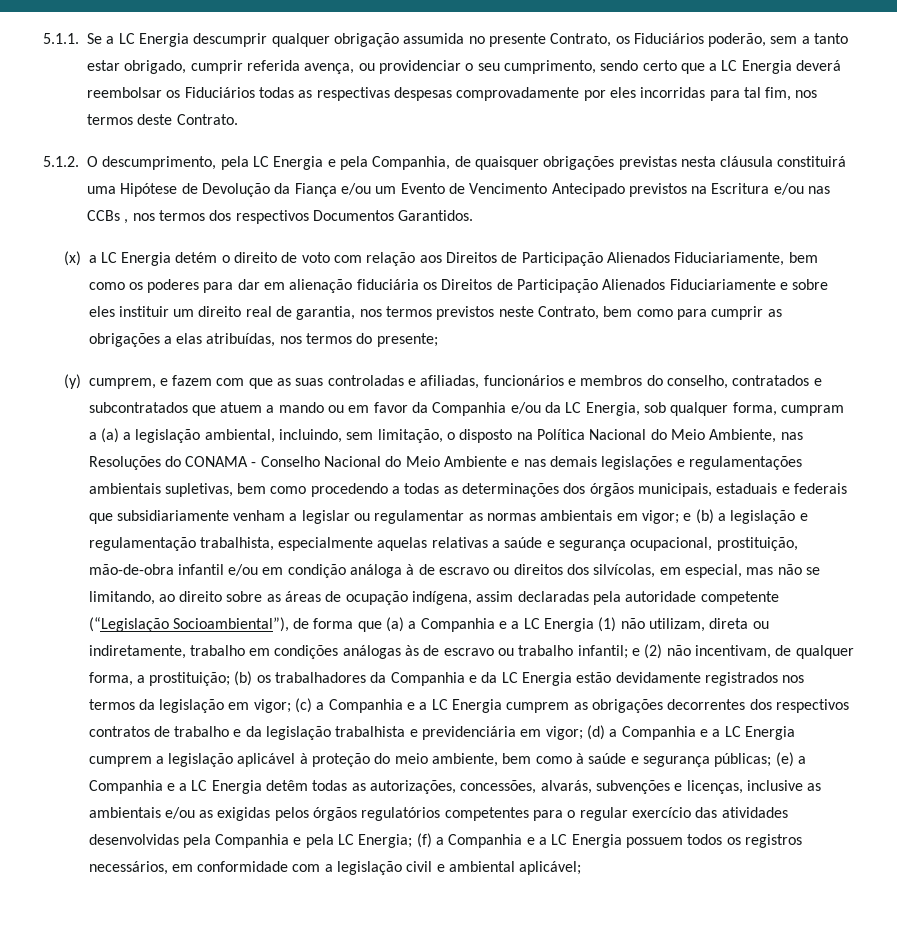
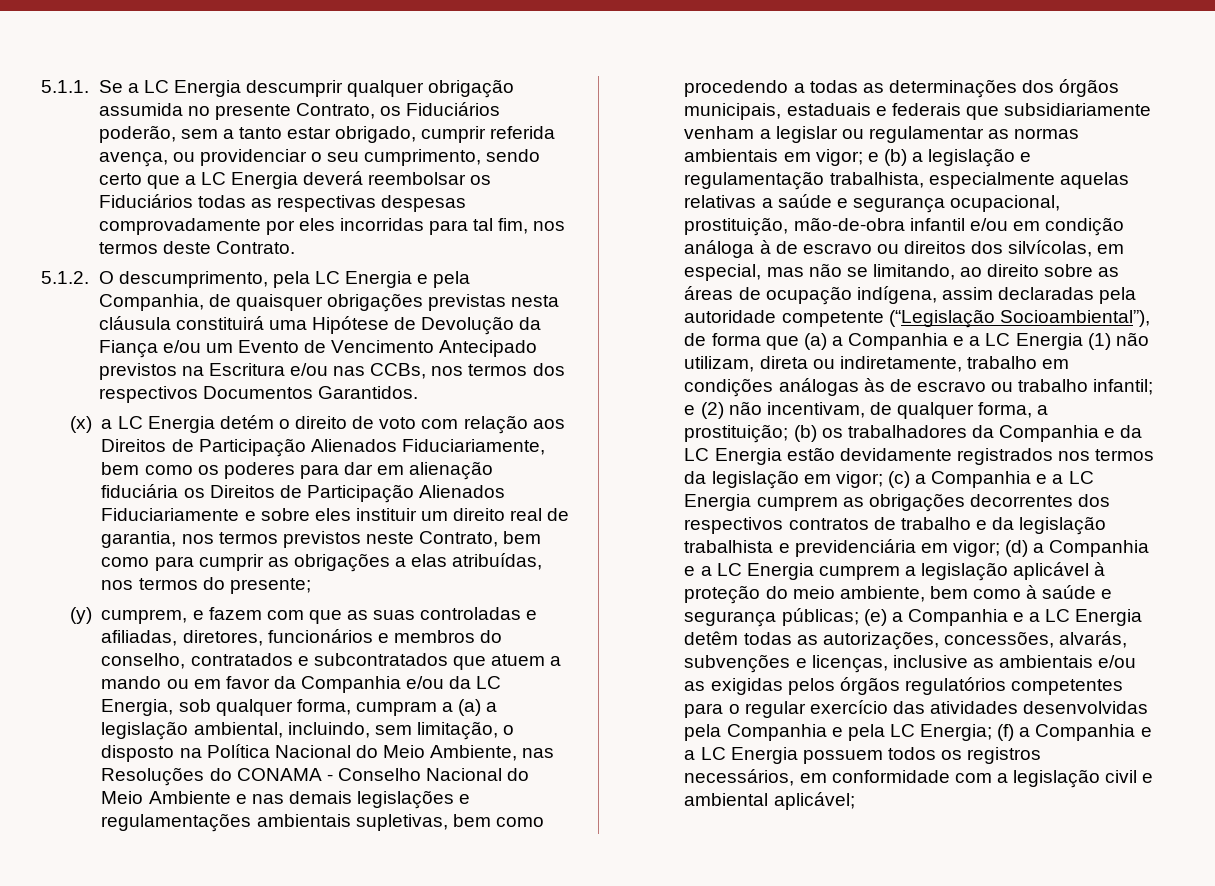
[87,210,129,224] CCBs , -> [370,363,427,379] CCBs,
(480, 382) none -> [182,630,263,646] diretores,

